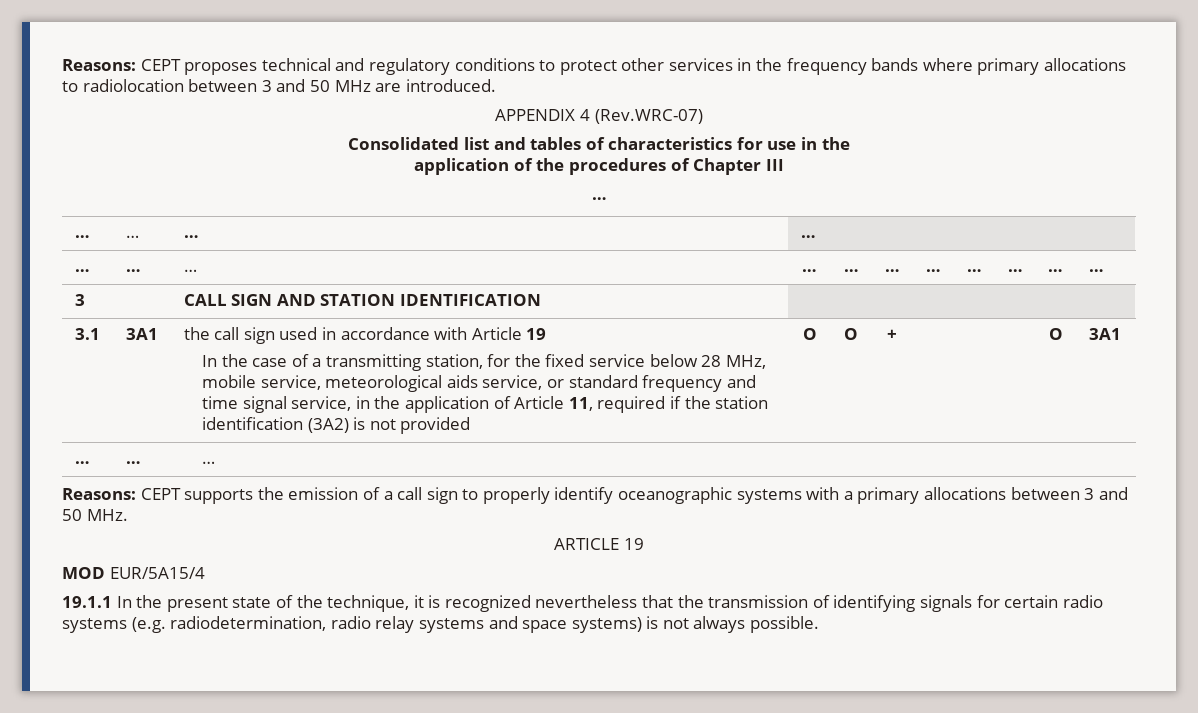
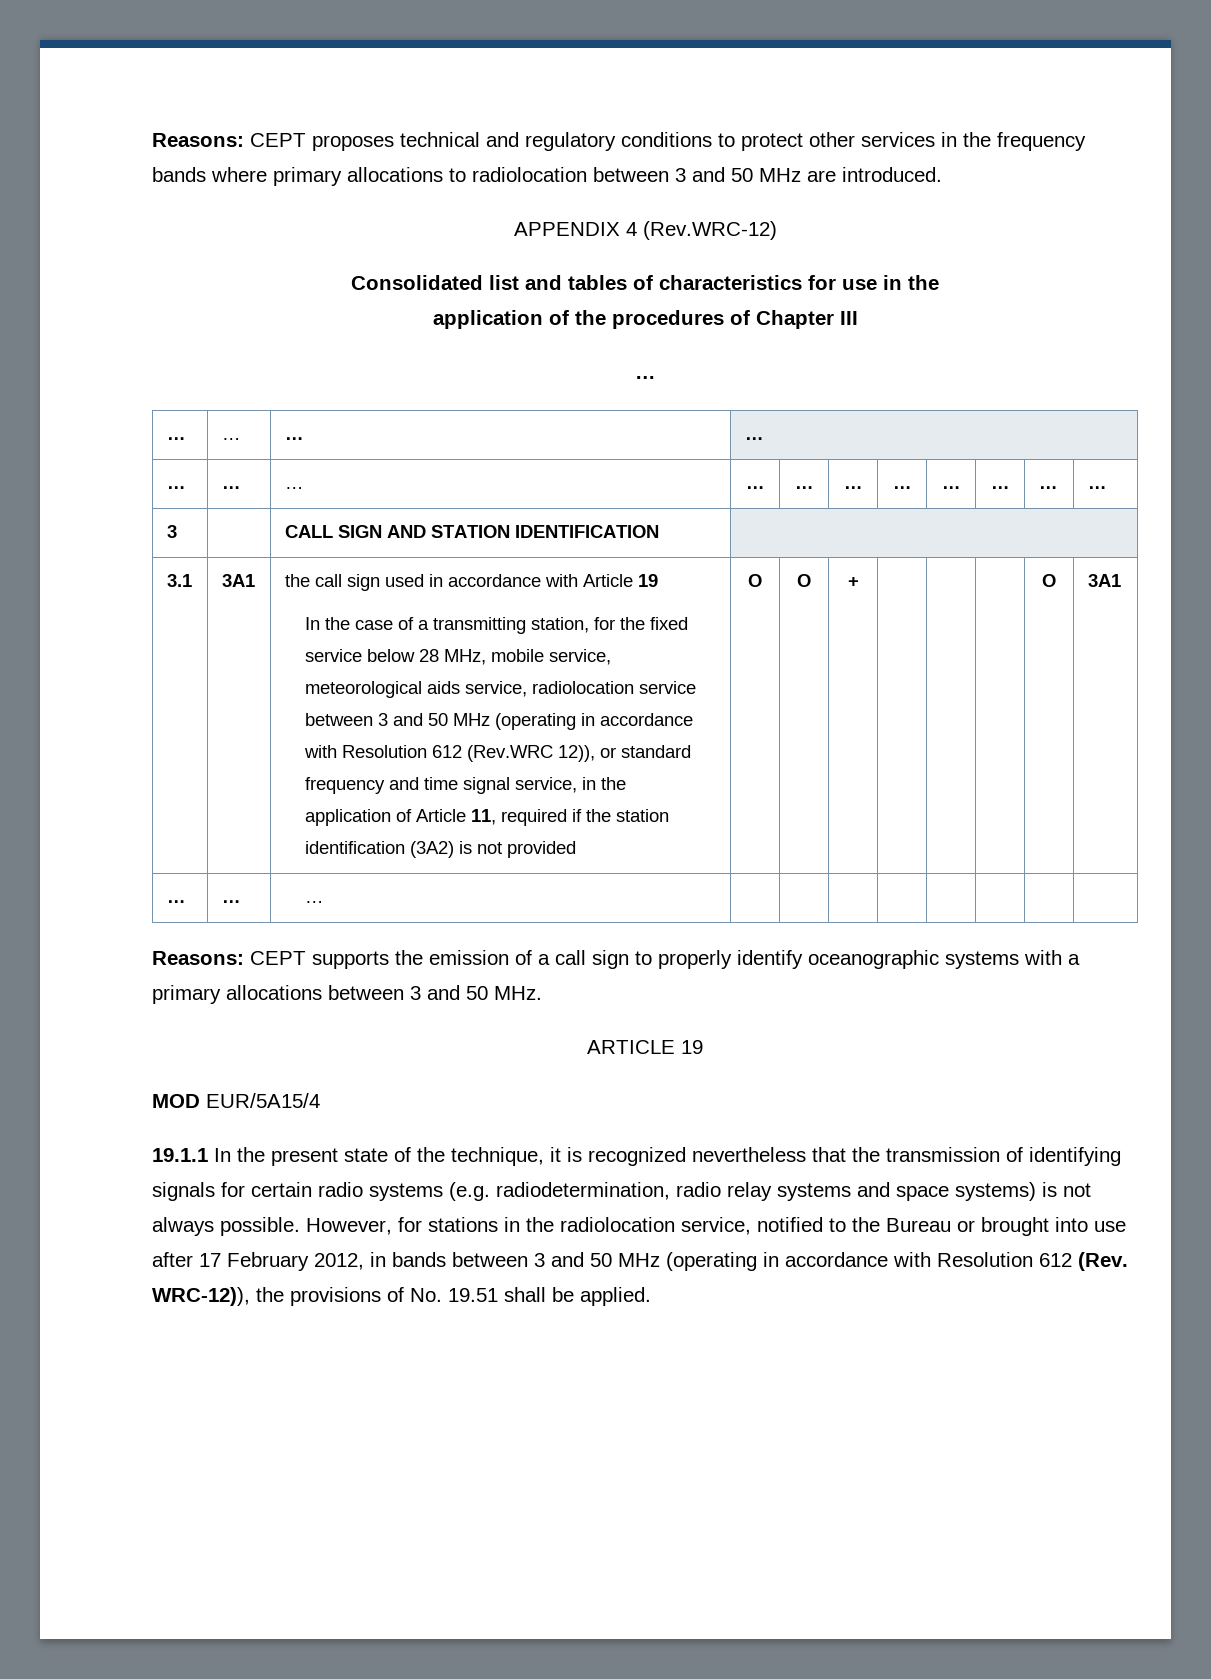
[594,109,703,124] (Rev.WRC-07) -> [642,221,777,240] (Rev.WRC-12)
(543, 382) none -> [532,681,697,694] [305,713,694,730] [304,745,596,762] radiolocation service between 3 and 50 MHz (operating in accordance with Resolution 612 (Rev.WRC 12)),
(820, 624) none -> [306,1217,1126,1236] [152,1252,1128,1271] [152,1287,651,1306] However, for stations in the radiolocation service, notified to the Bureau or brought into use after 17 February 2012, in bands between 3 and 50 MHz (operating in accordance with Resolution 612 (Rev. WRC-12)), the provisions of No. 19.51 shall be applied.

